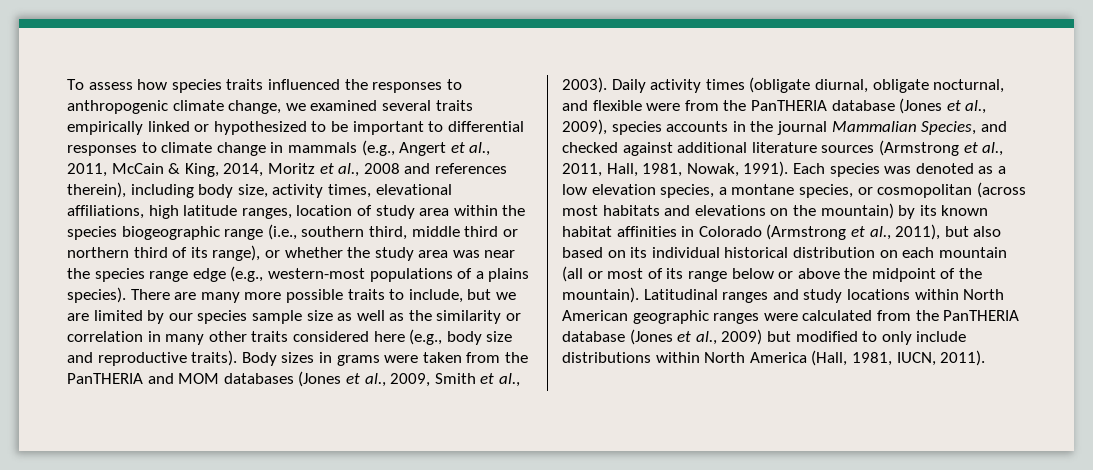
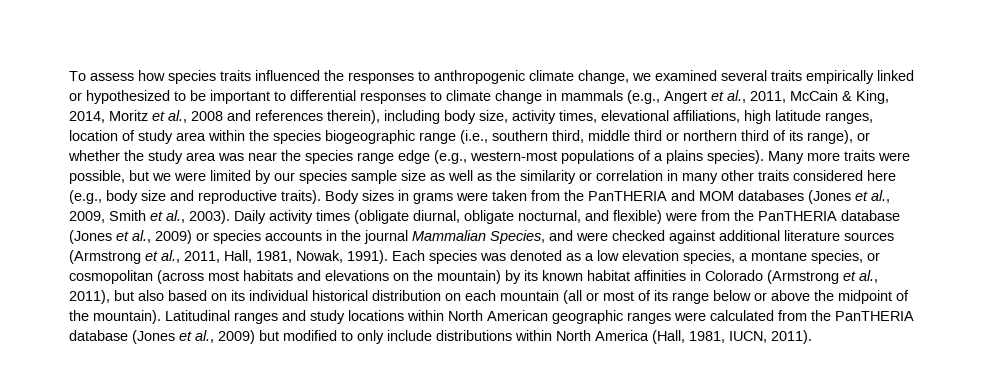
[130,289,463,303] There are many more possible traits to include, -> [768,150,910,164] [69,170,125,184] Many more traits were possible,
[67,313,89,321] are -> [174,172,206,181] were
[592,100,642,111] flexible -> [613,210,662,224] flexible)
[562,119,607,135] 2009), -> [155,230,209,244] 2009) or
(1007, 126) none -> [576,232,608,241] were

